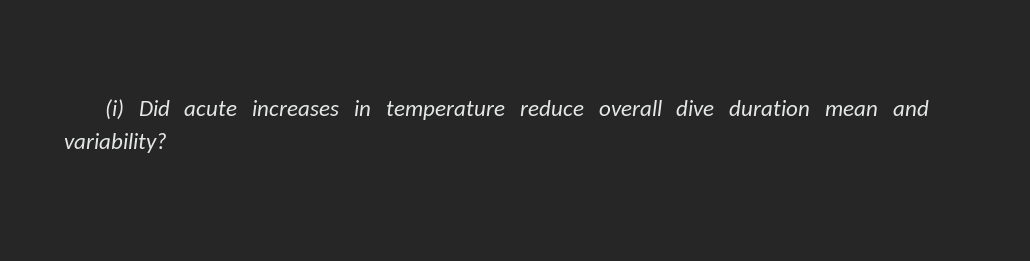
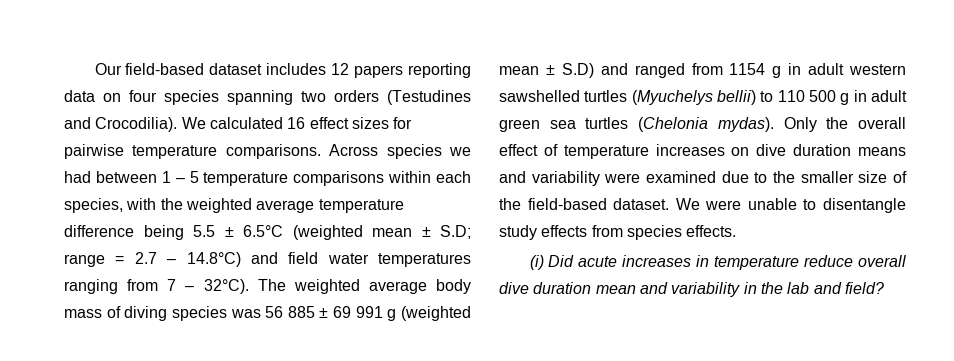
(104, 109) none -> [94,63,471,78] [64,90,471,105] [64,117,413,132] [64,144,472,159] [64,171,471,186] [64,198,404,213] [64,225,471,240] [64,252,471,267] [64,279,471,294] [64,306,471,321] [499,63,906,78] [499,90,907,105] [499,117,906,132] [499,144,906,159] [499,171,907,186] [499,198,906,213] [499,225,737,240] Our field-based dataset includes 12 papers reporting data on four species spanning two orders (Testudines and Crocodilia). We calculated 16 effect sizes for pairwise temperature comparisons. Across species we had between 1 – 5 temperature comparisons within each species, with the weighted average temperature difference being 5.5 ± 6.5°C (weighted mean ± S.D; range = 2.7 – 14.8°C) and field water temperatures ranging from 7 – 32°C). The weighted average body mass of diving species was 56 885 ± 69 991 g (weighted mean ± S.D) and ranged from 1154 g in adult western sawshelled turtles (Myuchelys bellii) to 110 500 g in adult green sea turtles (Chelonia mydas). Only the overall effect of temperature increases on dive duration means and variability were examined due to the smaller size of the field-based dataset. We were unable to disentangle study effects from species effects. //
[64,133,167,153] variability? -> [671,282,884,297] variability in the lab and field?

